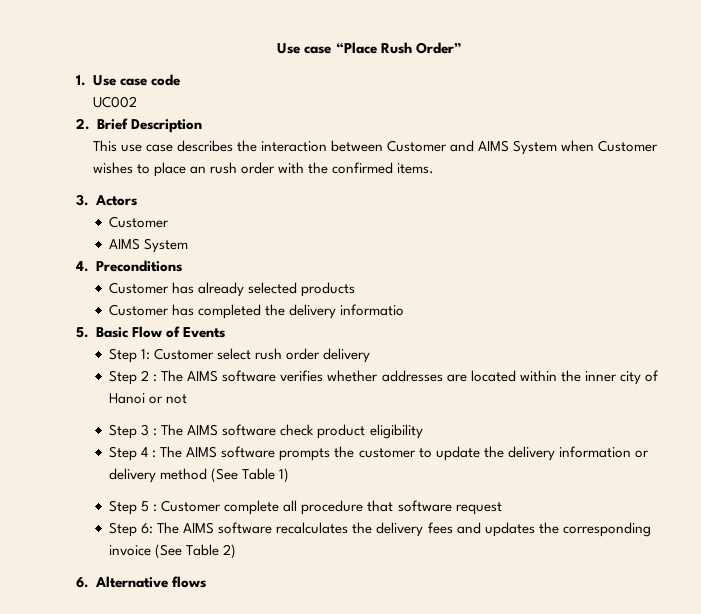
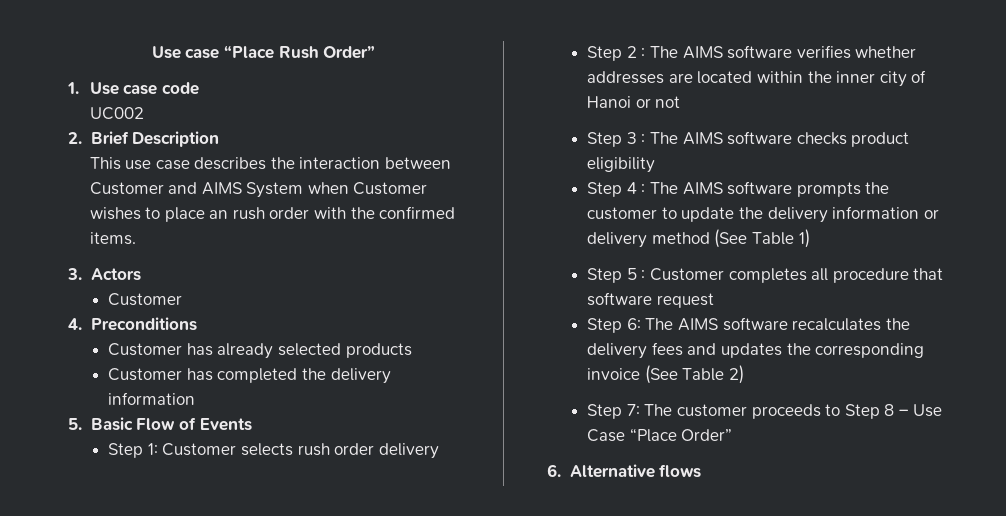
[109,238,189,253] // AIMS System -> (183, 299) none
[340,304,405,316] informatio -> [108,392,196,405] information
[217,348,252,360] select -> [241,443,294,456] selects
[280,424,315,436] check -> [796,132,847,145] checks
[224,500,280,515] complete -> [728,268,807,283] completes
(237, 551) none -> [587,404,942,419] [587,428,733,442] // Step 7: The customer proceeds to Step 8 – Use Case “Place Order”

